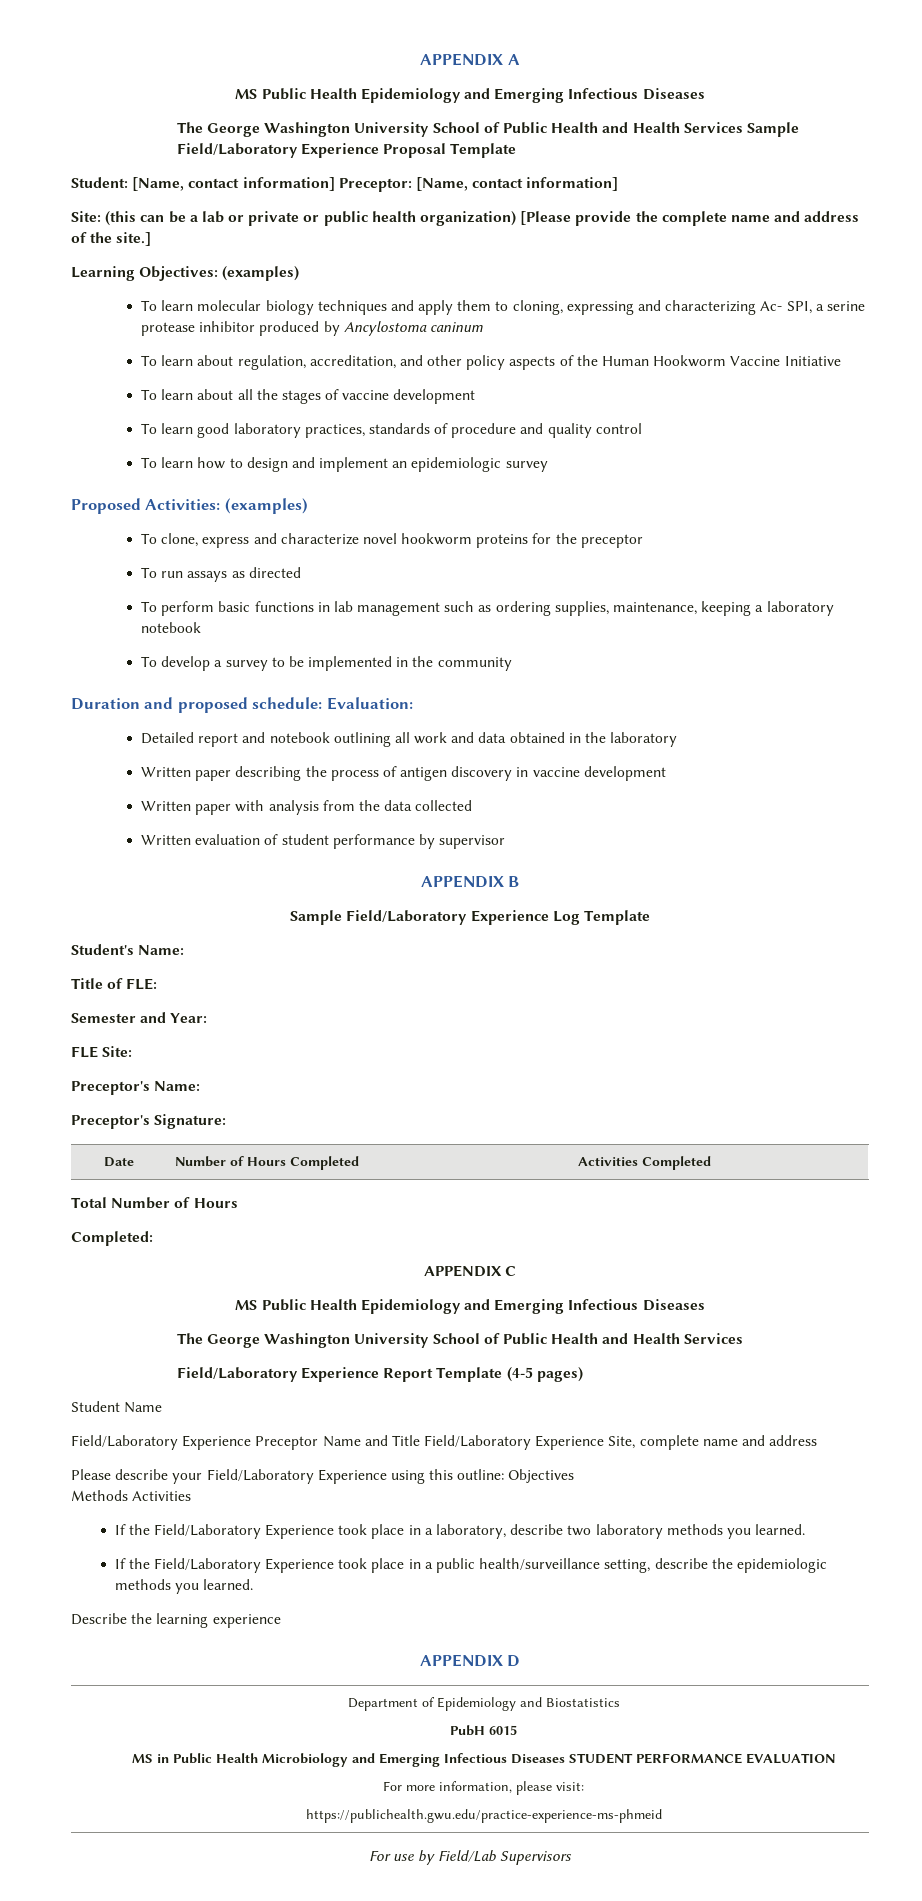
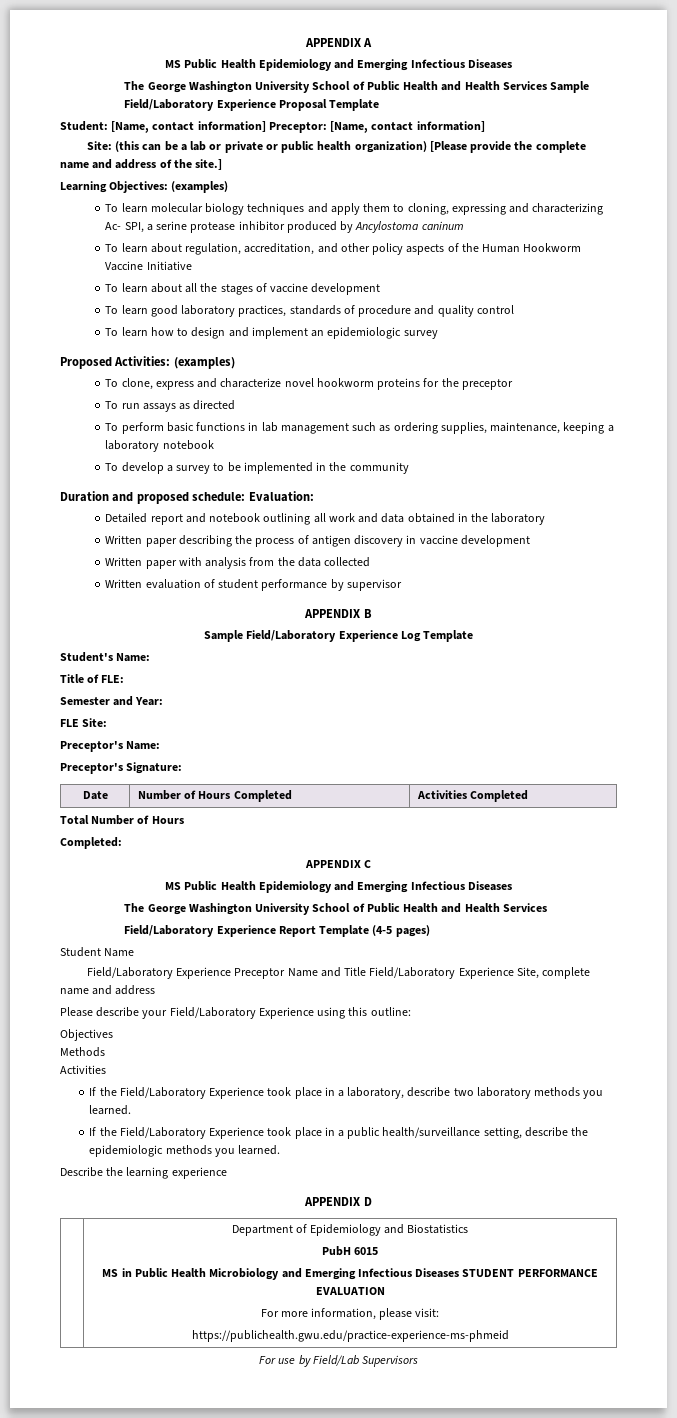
(505, 1474) none -> (411, 1011) //
(128, 1495) none -> (105, 1052) //

